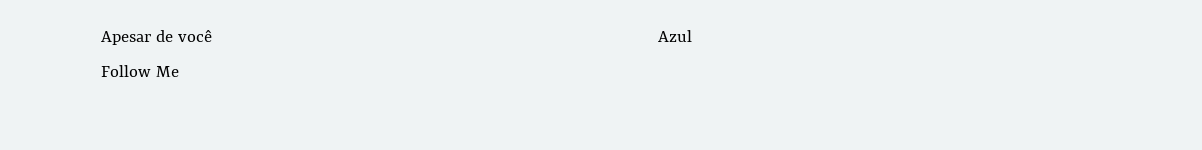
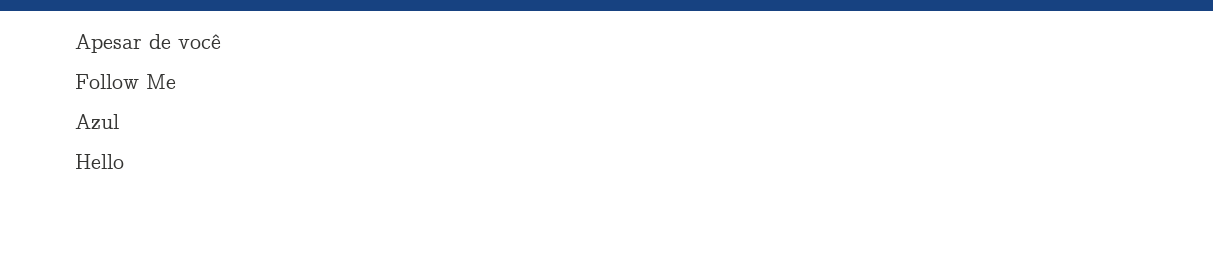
(692, 36) none -> [75,154,124,169] // Hello

